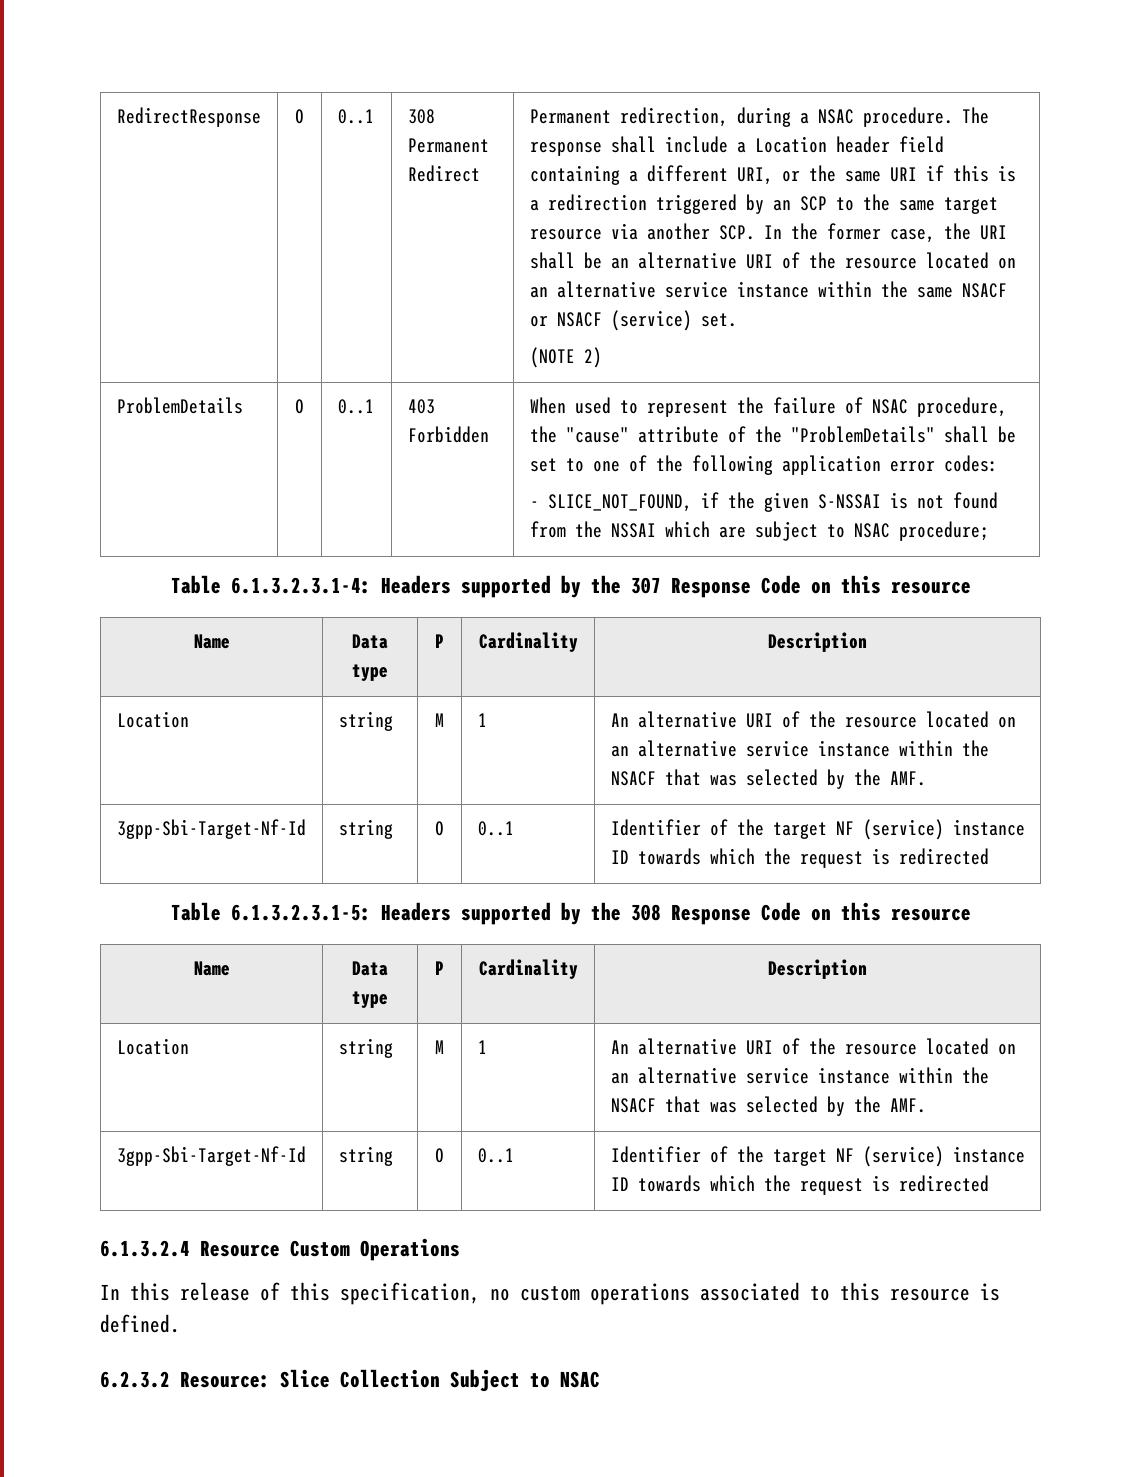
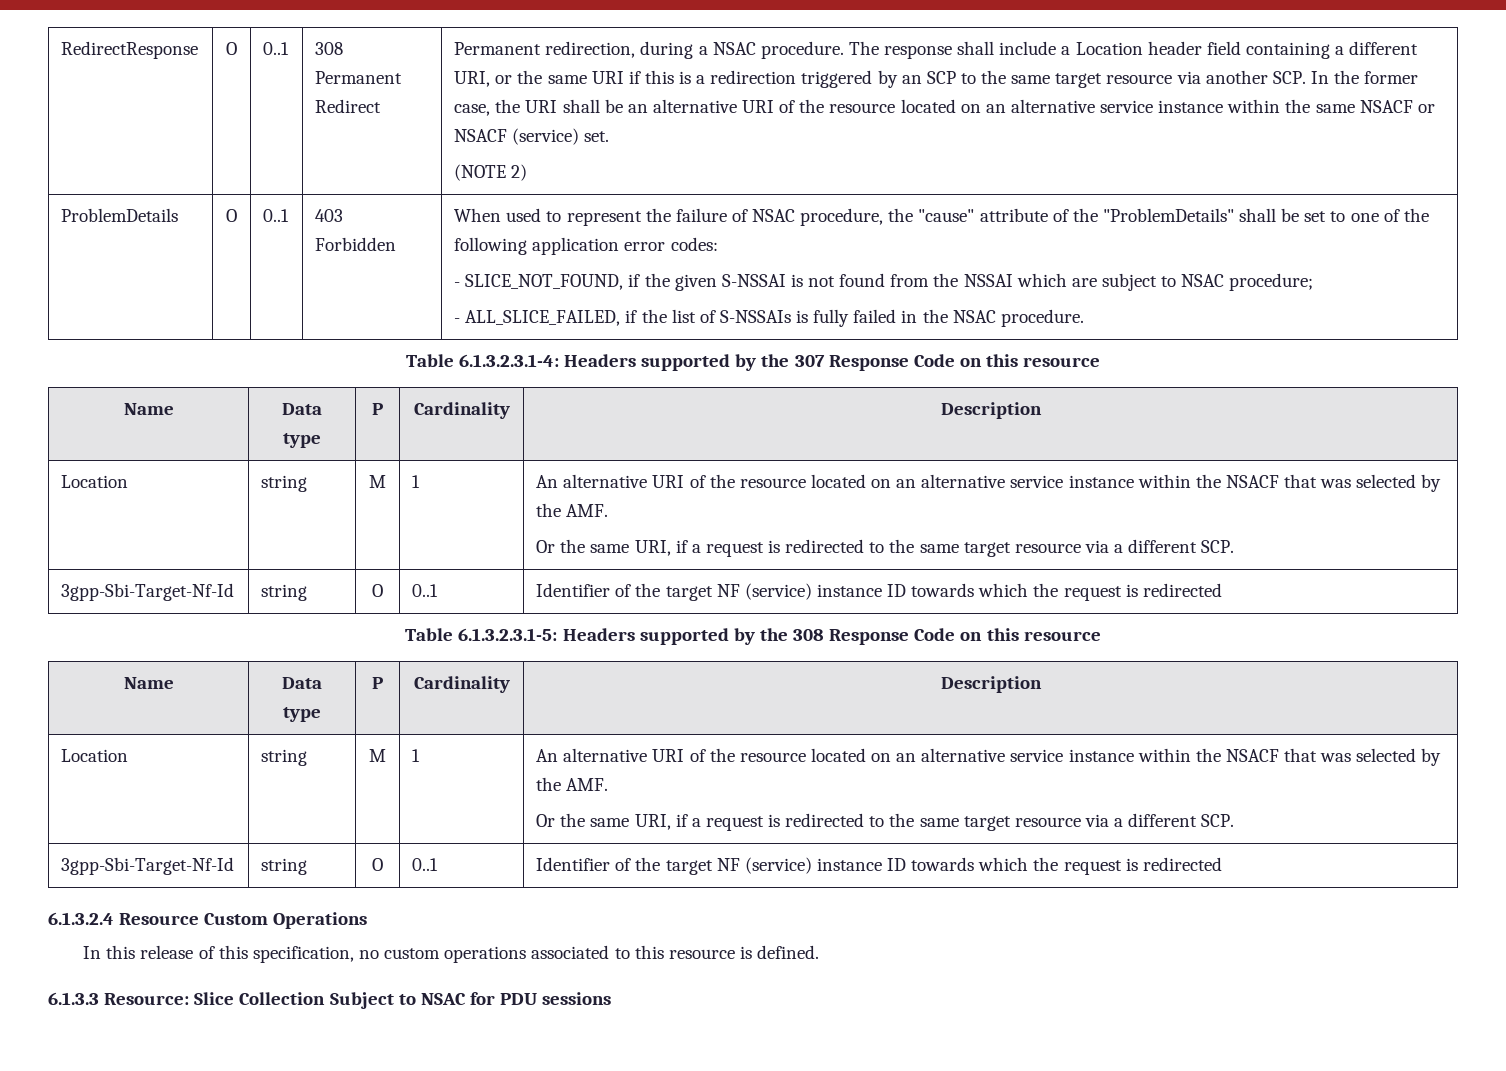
(989, 531) none -> [454,309,1084,327] // - ALL_SLICE_FAILED, if the list of S-NSSAIs is fully failed in the NSAC procedure.
(926, 778) none -> [536,539,1235,557] // Or the same URI, if a request is redirected to the same target resource via a different SCP.
(926, 1105) none -> [536,813,1235,831] // Or the same URI, if a request is redirected to the same target resource via a different SCP.
[100,1371,170,1388] 6.2.3.2 -> [48,992,99,1005] 6.1.3.3
(600, 1379) none -> [469,992,612,1005] for PDU sessions

